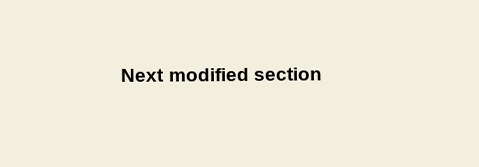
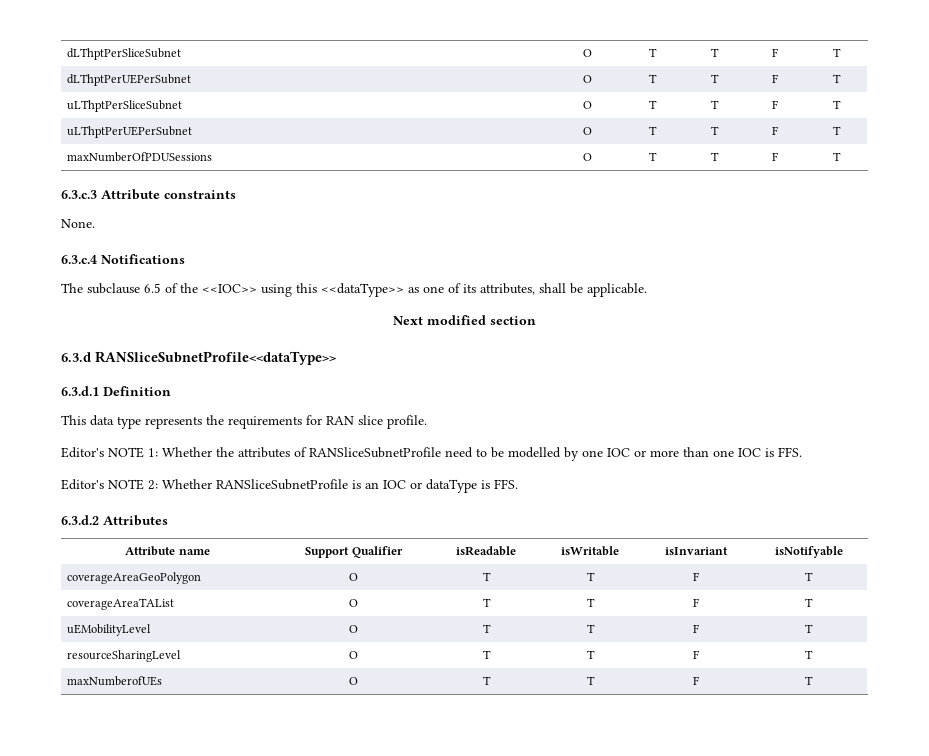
[120,67,322,82] Next modified section -> [66,48,181,60] [583,49,592,57] [649,48,657,57] [711,48,719,57] [772,48,778,57] [832,48,841,57] [66,74,191,86] [583,75,592,83] [649,74,657,83] [711,74,719,83] [772,74,778,83] [832,74,841,83] [66,100,182,112] [583,101,592,109] [649,100,657,109] [711,100,719,109] [772,100,778,109] [832,100,841,109] [66,126,192,138] [583,127,592,135] [649,126,657,135] [711,126,719,135] [772,126,778,135] [832,126,841,135] [66,152,212,162] [583,153,592,161] [649,152,657,161] [711,152,719,161] [772,152,778,161] [832,152,841,161] [61,189,236,200] [61,219,95,228] [61,254,185,264] [61,283,647,297] [393,315,536,325] [61,351,336,365] [61,386,171,396] [61,415,427,429] [61,447,802,461] [61,479,518,493] [61,515,168,526] [125,546,210,556] [305,546,403,558] [456,546,516,556] [561,546,619,556] [664,547,728,555] [774,546,843,558] [66,572,201,584] [349,573,358,581] [482,572,491,581] [586,572,595,581] [692,572,699,581] [805,572,813,581] [66,598,174,610] [349,599,358,607] [482,598,491,607] [586,598,595,607] [692,598,699,607] [805,598,813,607] [66,624,151,636] [349,625,358,633] [482,624,491,633] [586,624,595,633] [692,624,699,633] [805,624,813,633] [66,650,181,662] [349,651,358,659] [482,650,491,659] [586,650,595,659] [692,650,699,659] [805,650,813,659] [66,676,162,686] [349,677,358,685] [482,676,491,685] [586,676,595,685] [692,676,699,685] [805,676,813,685] dLThptPerSliceSubnet | O | T | T | F | T // dLThptPerUEPerSubnet | O | T | T | F | T // uLThptPerSliceSubnet | O | T | T | F | T // uLThptPerUEPerSubnet | O | T | T | F | T // maxNumberOfPDUSessions | O | T | T | F | T // 6.3.c.3 Attribute constraints // None. // 6.3.c.4 Notifications // The subclause 6.5 of the <<IOC>> using this <<dataType>> as one of its attributes, shall be applicable. // Next modified section // 6.3.d RANSliceSubnetProfile<<dataType>> // 6.3.d.1 Definition // This data type represents the requirements for RAN slice profile. // Editor's NOTE 1: Whether the attributes of RANSliceSubnetProfile need to be modelled by one IOC or more than one IOC is FFS. // Editor's NOTE 2: Whether RANSliceSubnetProfile is an IOC or dataType is FFS. // 6.3.d.2 Attributes // Attribute name | Support Qualifier | isReadable | isWritable | isInvariant | isNotifyable // coverageAreaGeoPolygon | O | T | T | F | T // coverageAreaTAList | O | T | T | F | T // uEMobilityLevel | O | T | T | F | T // resourceSharingLevel | O | T | T | F | T // maxNumberofUEs | O | T | T | F | T

